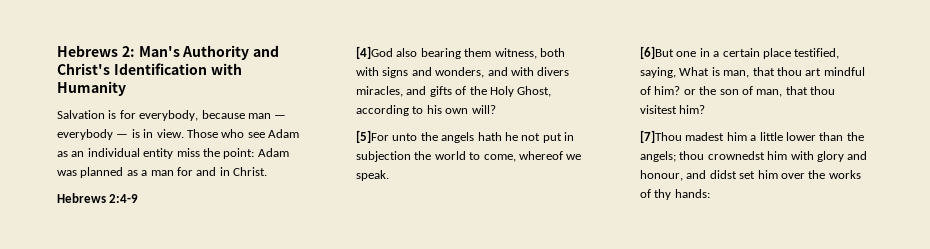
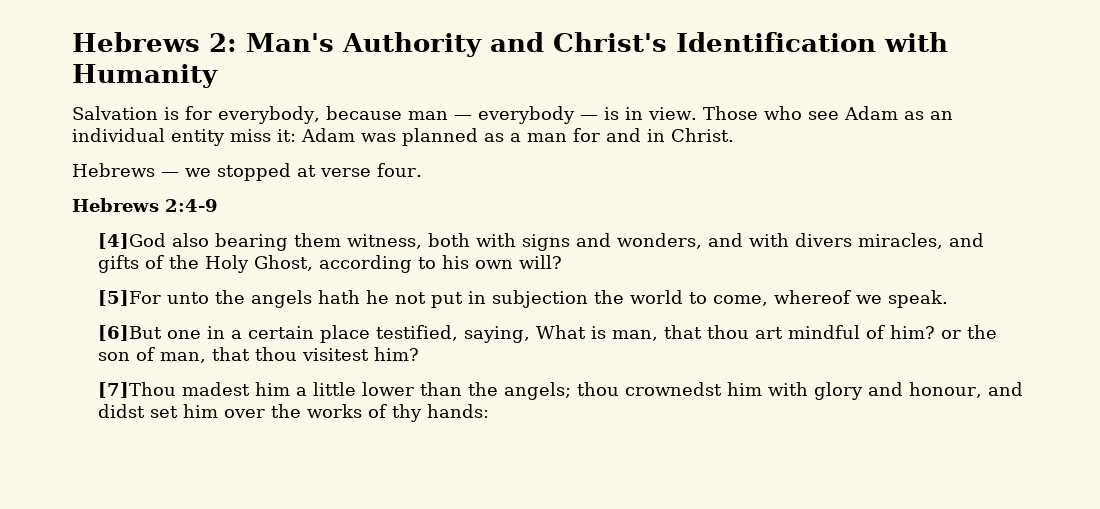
[202,148,255,159] the point: -> [277,129,296,142] it:
(267, 171) none -> [72,163,422,181] // Hebrews — we stopped at verse four.

